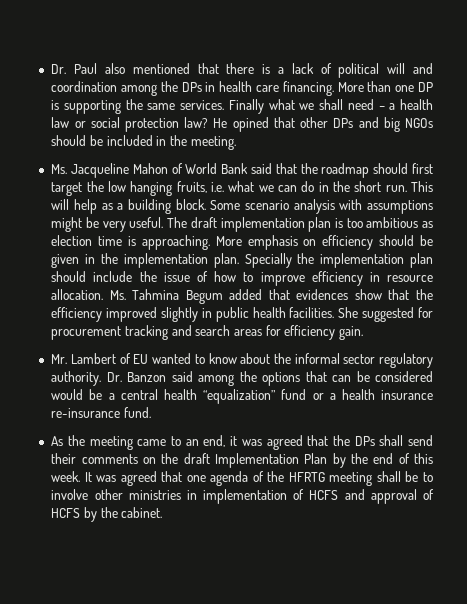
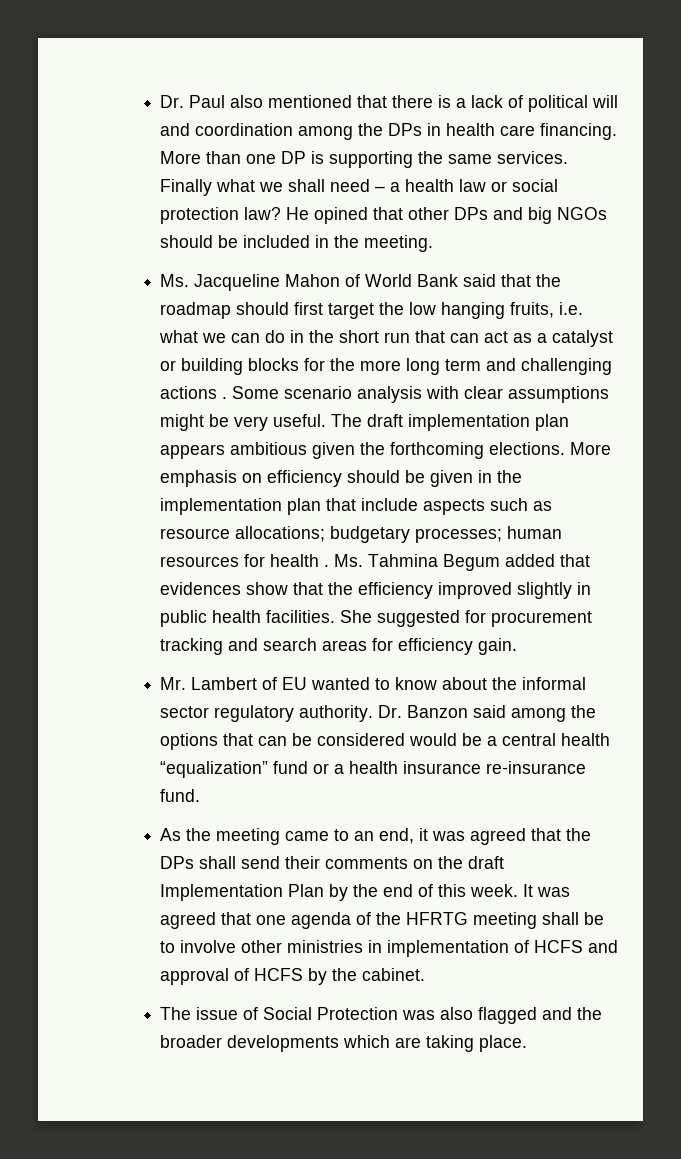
[385,181,434,192] [51,199,206,214] run. This will help as a building block. -> [384,330,614,347] [160,358,613,375] [160,386,228,399] run that can act as a catalyst or building blocks for the more long term and challenging actions .
(363, 204) none -> [464,386,504,399] clear
[334,217,433,228] [51,235,210,250] is too ambitious as election time is approaching. -> [160,442,566,459] appears ambitious given the forthcoming elections.
[213,253,433,268] [51,271,434,286] [51,289,104,300] plan. Specially the implementation plan should include the issue of how to improve efficiency in resource allocation. -> [287,498,553,515] [160,526,563,543] [160,554,330,567] plan that include aspects such as resource allocations; budgetary processes; human resources for health .
(163, 512) none -> [160,1007,603,1024] [160,1035,528,1052] // The issue of Social Protection was also flagged and the broader developments which are taking place.

